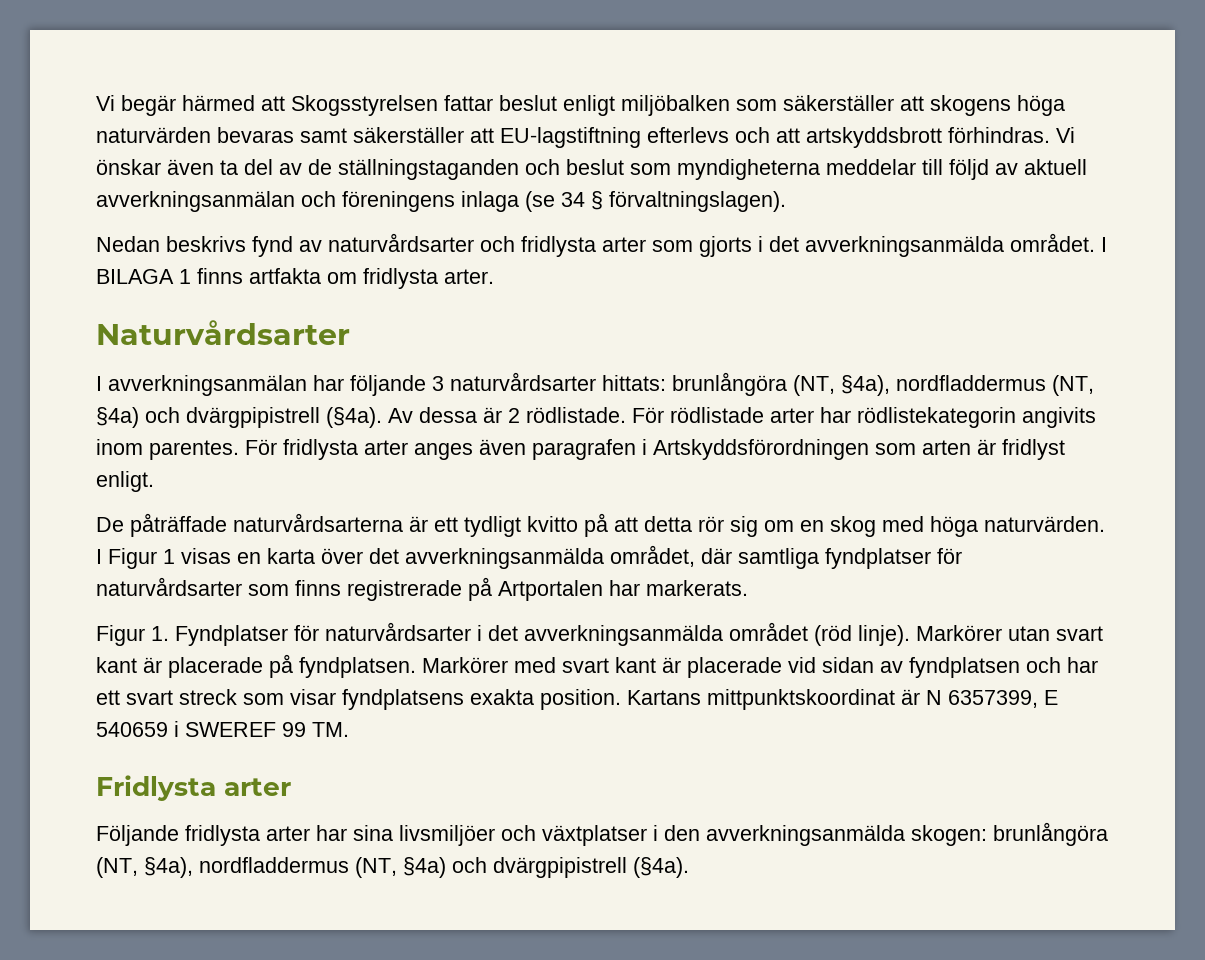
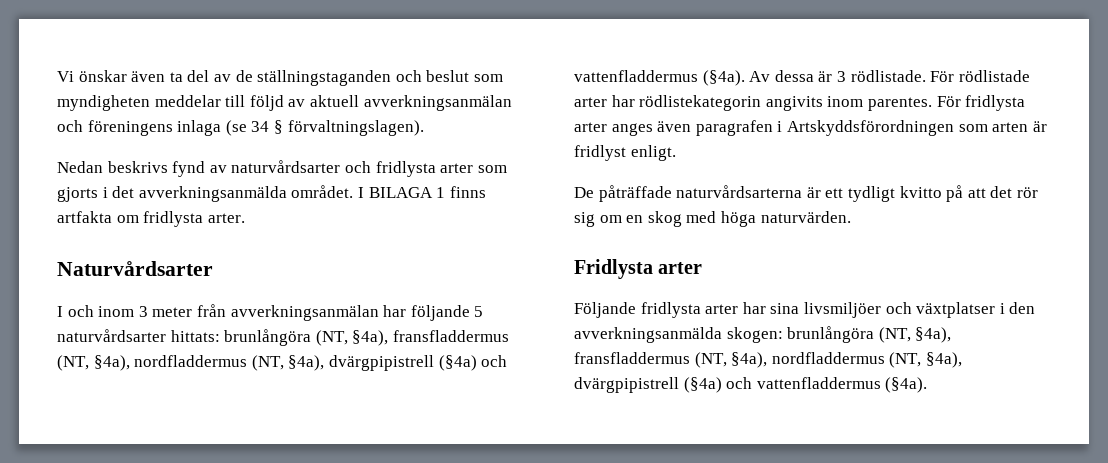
[96,95,1065,116] [96,127,1075,148] Vi begär härmed att Skogsstyrelsen fattar beslut enligt miljöbalken som säkerställer att skogens höga naturvärden bevaras samt säkerställer att EU-lagstiftning efterlevs och att artskyddsbrott förhindras. Vi -> [57,71,74,82] Vi
[677,159,820,180] myndigheterna -> [57,95,150,111] myndigheten
(102, 383) none -> [67,304,226,317] och inom 3 meter från
[432,376,444,391] 3 -> [474,306,484,317] 5
[896,375,1094,396] [96,407,320,428] nordfladdermus (NT, §4a) och dvärgpipistrell -> [392,330,509,342] [57,355,508,371] [574,70,698,82] fransfladdermus (NT, §4a), nordfladdermus (NT, §4a), dvärgpipistrell (§4a) och vattenfladdermus
[508,408,520,423] 2 -> [836,71,846,82] 3
[644,516,692,532] detta -> [990,186,1013,198] det
[96,545,962,569] [96,577,748,601] [96,622,1103,646] [96,654,1098,678] [96,689,1058,710] [96,721,349,737] I Figur 1 visas en karta över det avverkningsanmälda området, där samtliga fyndplatser för naturvårdsarter som finns registrerade på Artportalen har markerats. // Figur 1. Fyndplatser för naturvårdsarter i det avverkningsanmälda området (röd linje). Markörer utan svart kant är placerade på fyndplatsen. Markörer med svart kant är placerade vid sidan av fyndplatsen och har ett svart streck som visar fyndplatsens exakta position. Kartans mittpunktskoordinat är N 6357399, E 540659 i SWEREF 99 TM. -> (851, 217) none
[199,857,627,878] nordfladdermus (NT, §4a) och dvärgpipistrell -> [574,352,962,368] [574,377,881,393] fransfladdermus (NT, §4a), nordfladdermus (NT, §4a), dvärgpipistrell (§4a) och vattenfladdermus

